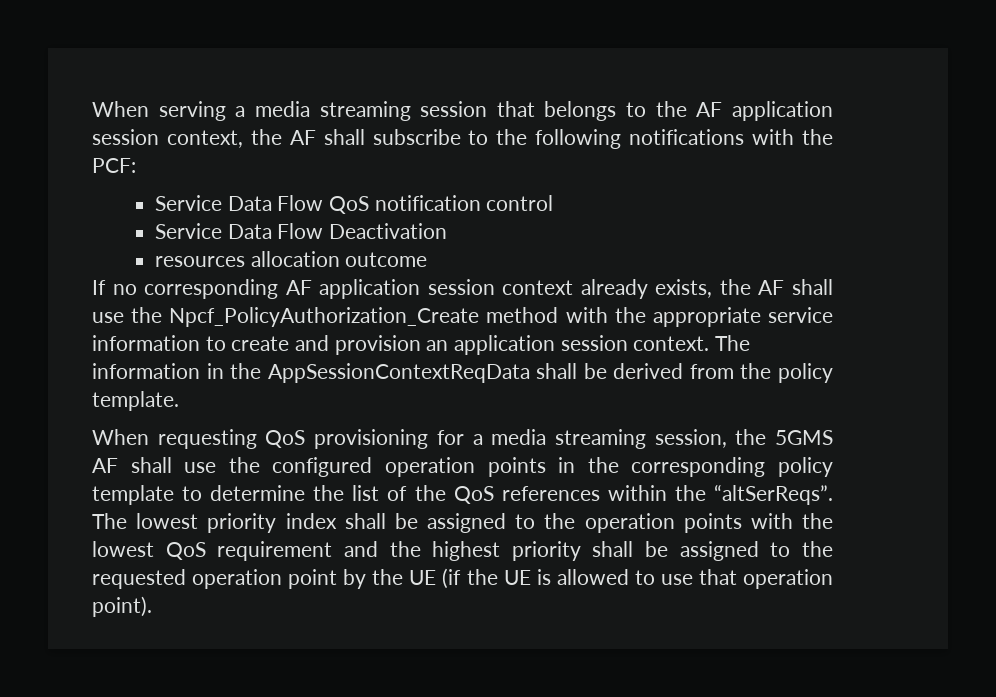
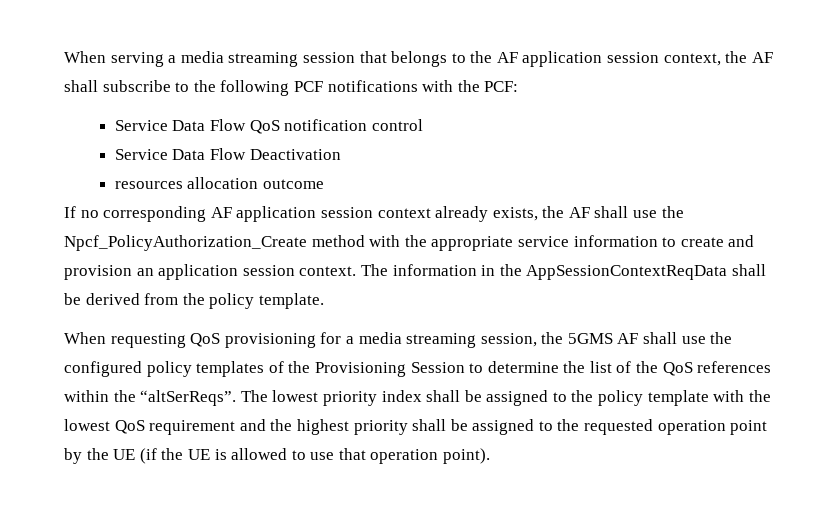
(622, 139) none -> [293,81,323,92] PCF
[385,457,834,477] [92,485,174,505] operation points in the corresponding policy template -> [146,361,465,377] policy templates of the Provisioning Session
[584,513,742,533] operation points -> [598,390,709,406] policy template

